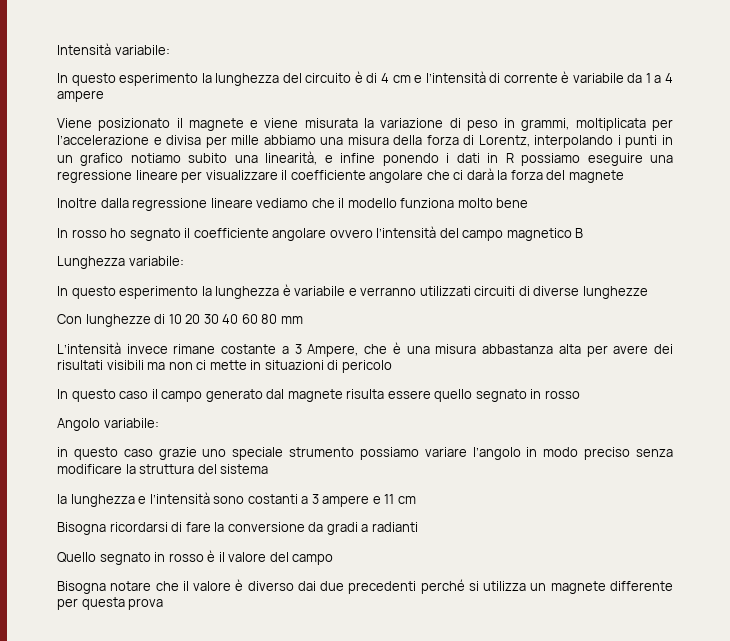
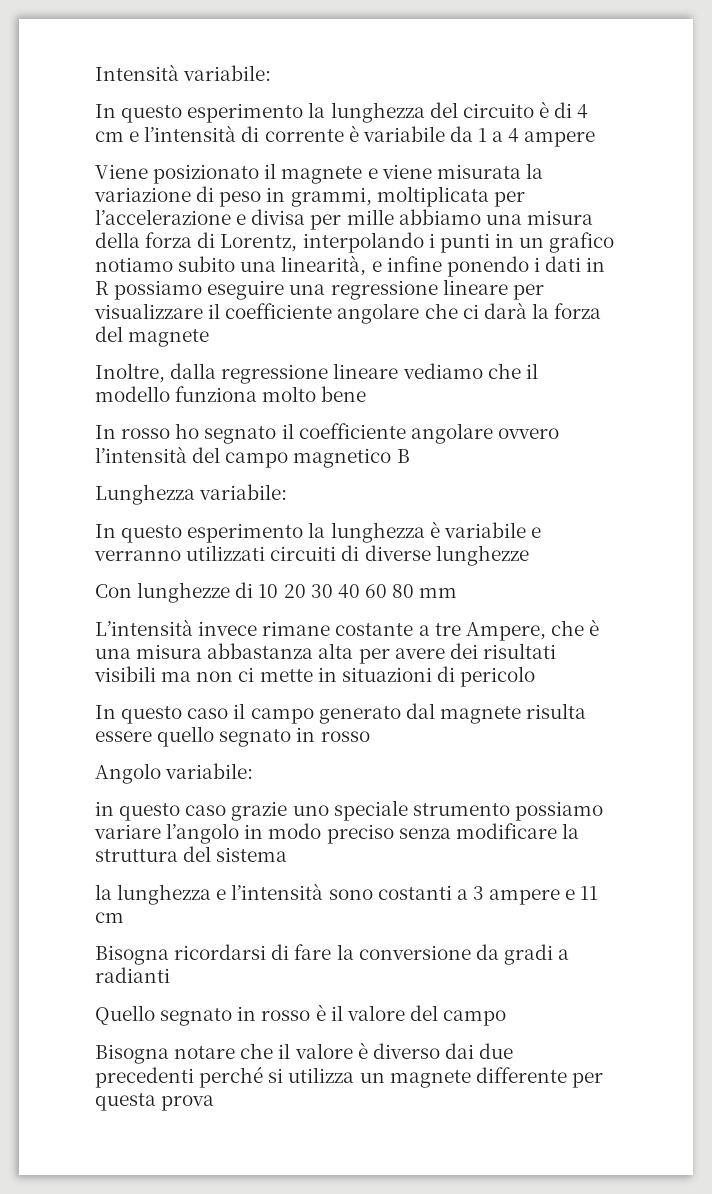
[57,198,97,208] Inoltre -> [95,363,165,383] Inoltre,
[294,344,302,354] 3 -> [434,623,461,636] tre

